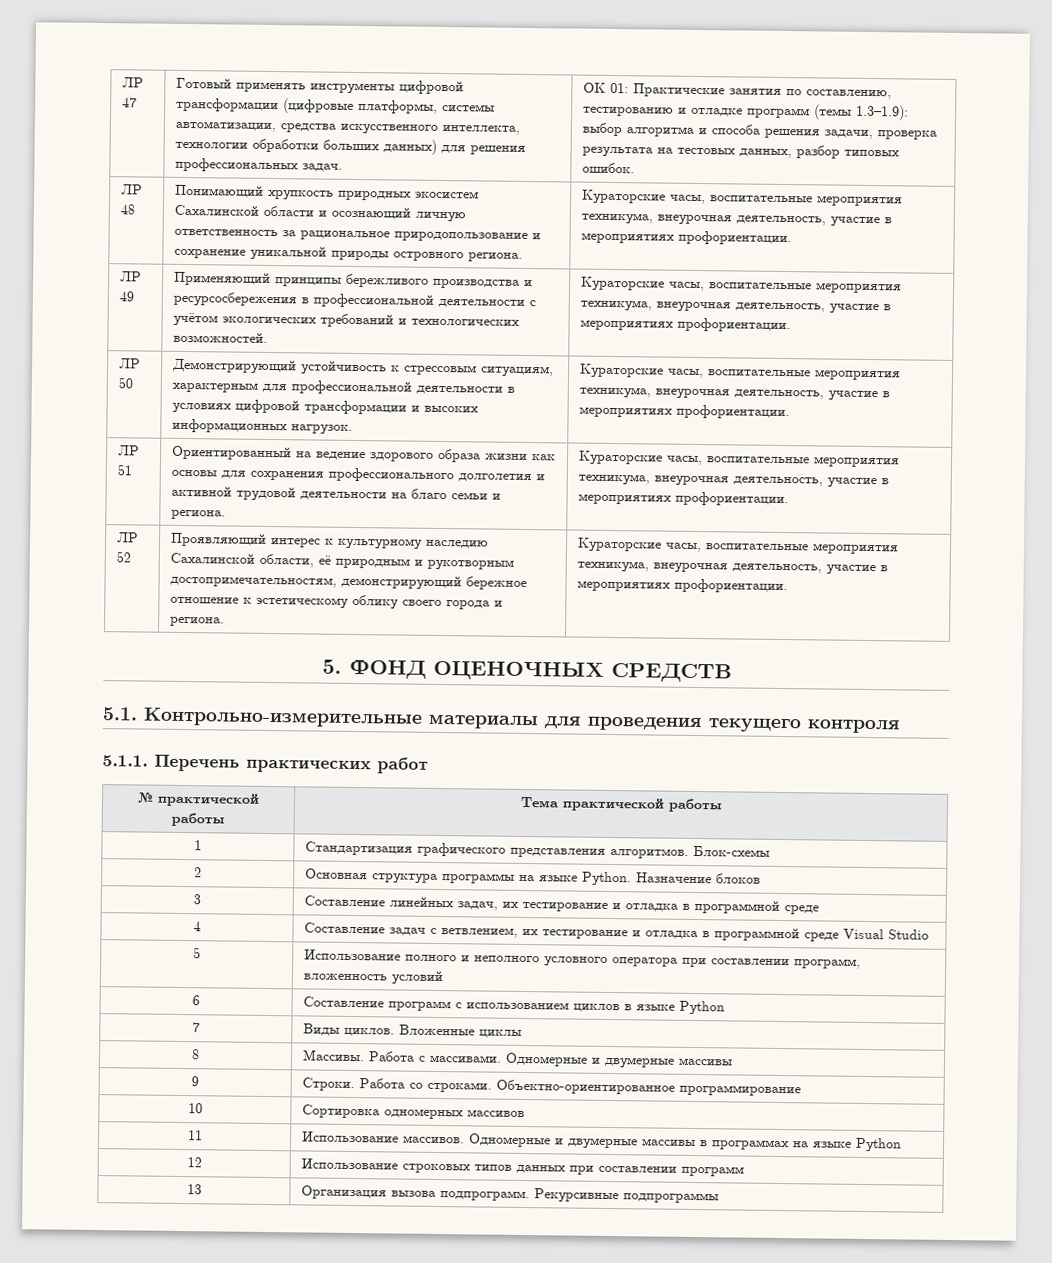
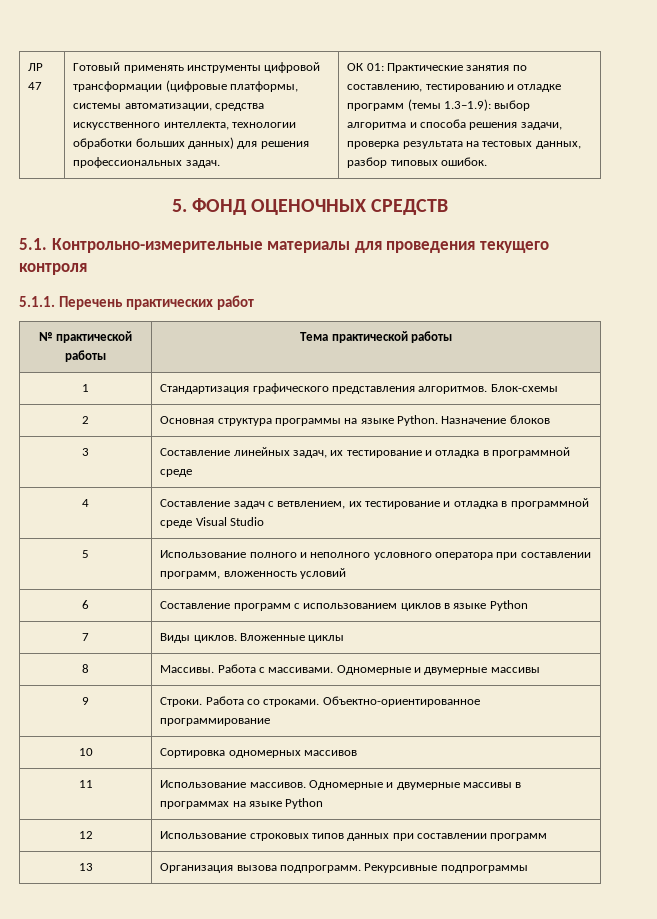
[120,184,143,195] [119,204,135,215] [174,184,479,201] [173,204,466,223] [173,228,541,242] [173,245,523,262] [581,189,903,207] [580,212,892,228] [580,230,792,246] [119,271,142,282] [118,291,134,302] [173,271,533,289] [172,291,536,308] [172,312,520,328] [172,331,268,343] [579,276,902,294] [579,299,891,315] [579,317,791,333] [118,358,141,369] [117,377,133,389] [171,358,554,378] [171,380,515,395] [171,399,479,415] [171,418,353,435] [578,363,901,381] [578,386,890,402] [578,404,790,420] [117,445,140,456] [116,464,132,476] [170,445,556,463] [170,467,545,483] [170,485,501,502] [170,509,226,520] [577,450,900,468] [577,473,889,489] [577,491,789,507] [116,532,139,543] [115,551,131,563] [169,532,489,550] [169,552,514,571] [169,574,527,591] [169,594,503,610] [169,616,225,627] [576,537,899,555] [576,560,888,576] [576,578,788,594] // ЛР 48 | Понимающий хрупкость природных экосистем Сахалинской области и осознающий личную ответственность за рациональное природопользование и сохранение уникальной природы островного региона. | Кураторские часы, воспитательные мероприятия техникума, внеурочная деятельность, участие в мероприятиях профориентации. // ЛР 49 | Применяющий принципы бережливого производства и ресурсосбережения в профессиональной деятельности с учётом экологических требований и технологических возможностей. | Кураторские часы, воспитательные мероприятия техникума, внеурочная деятельность, участие в мероприятиях профориентации. // ЛР 50 | Демонстрирующий устойчивость к стрессовым ситуациям, характерным для профессиональной деятельности в условиях цифровой трансформации и высоких информационных нагрузок. | Кураторские часы, воспитательные мероприятия техникума, внеурочная деятельность, участие в мероприятиях профориентации. // ЛР 51 | Ориентированный на ведение здорового образа жизни как основы для сохранения профессионального долголетия и активной трудовой деятельности на благо семьи и региона. | Кураторские часы, воспитательные мероприятия техникума, внеурочная деятельность, участие в мероприятиях профориентации. // ЛР 52 | Проявляющий интерес к культурному наследию Сахалинской области, её природным и рукотворным достопримечательностям, демонстрирующий бережное отношение к эстетическому облику своего города и региона. | Кураторские часы, воспитательные мероприятия техникума, внеурочная деятельность, участие в мероприятиях профориентации. -> (487, 161) none

